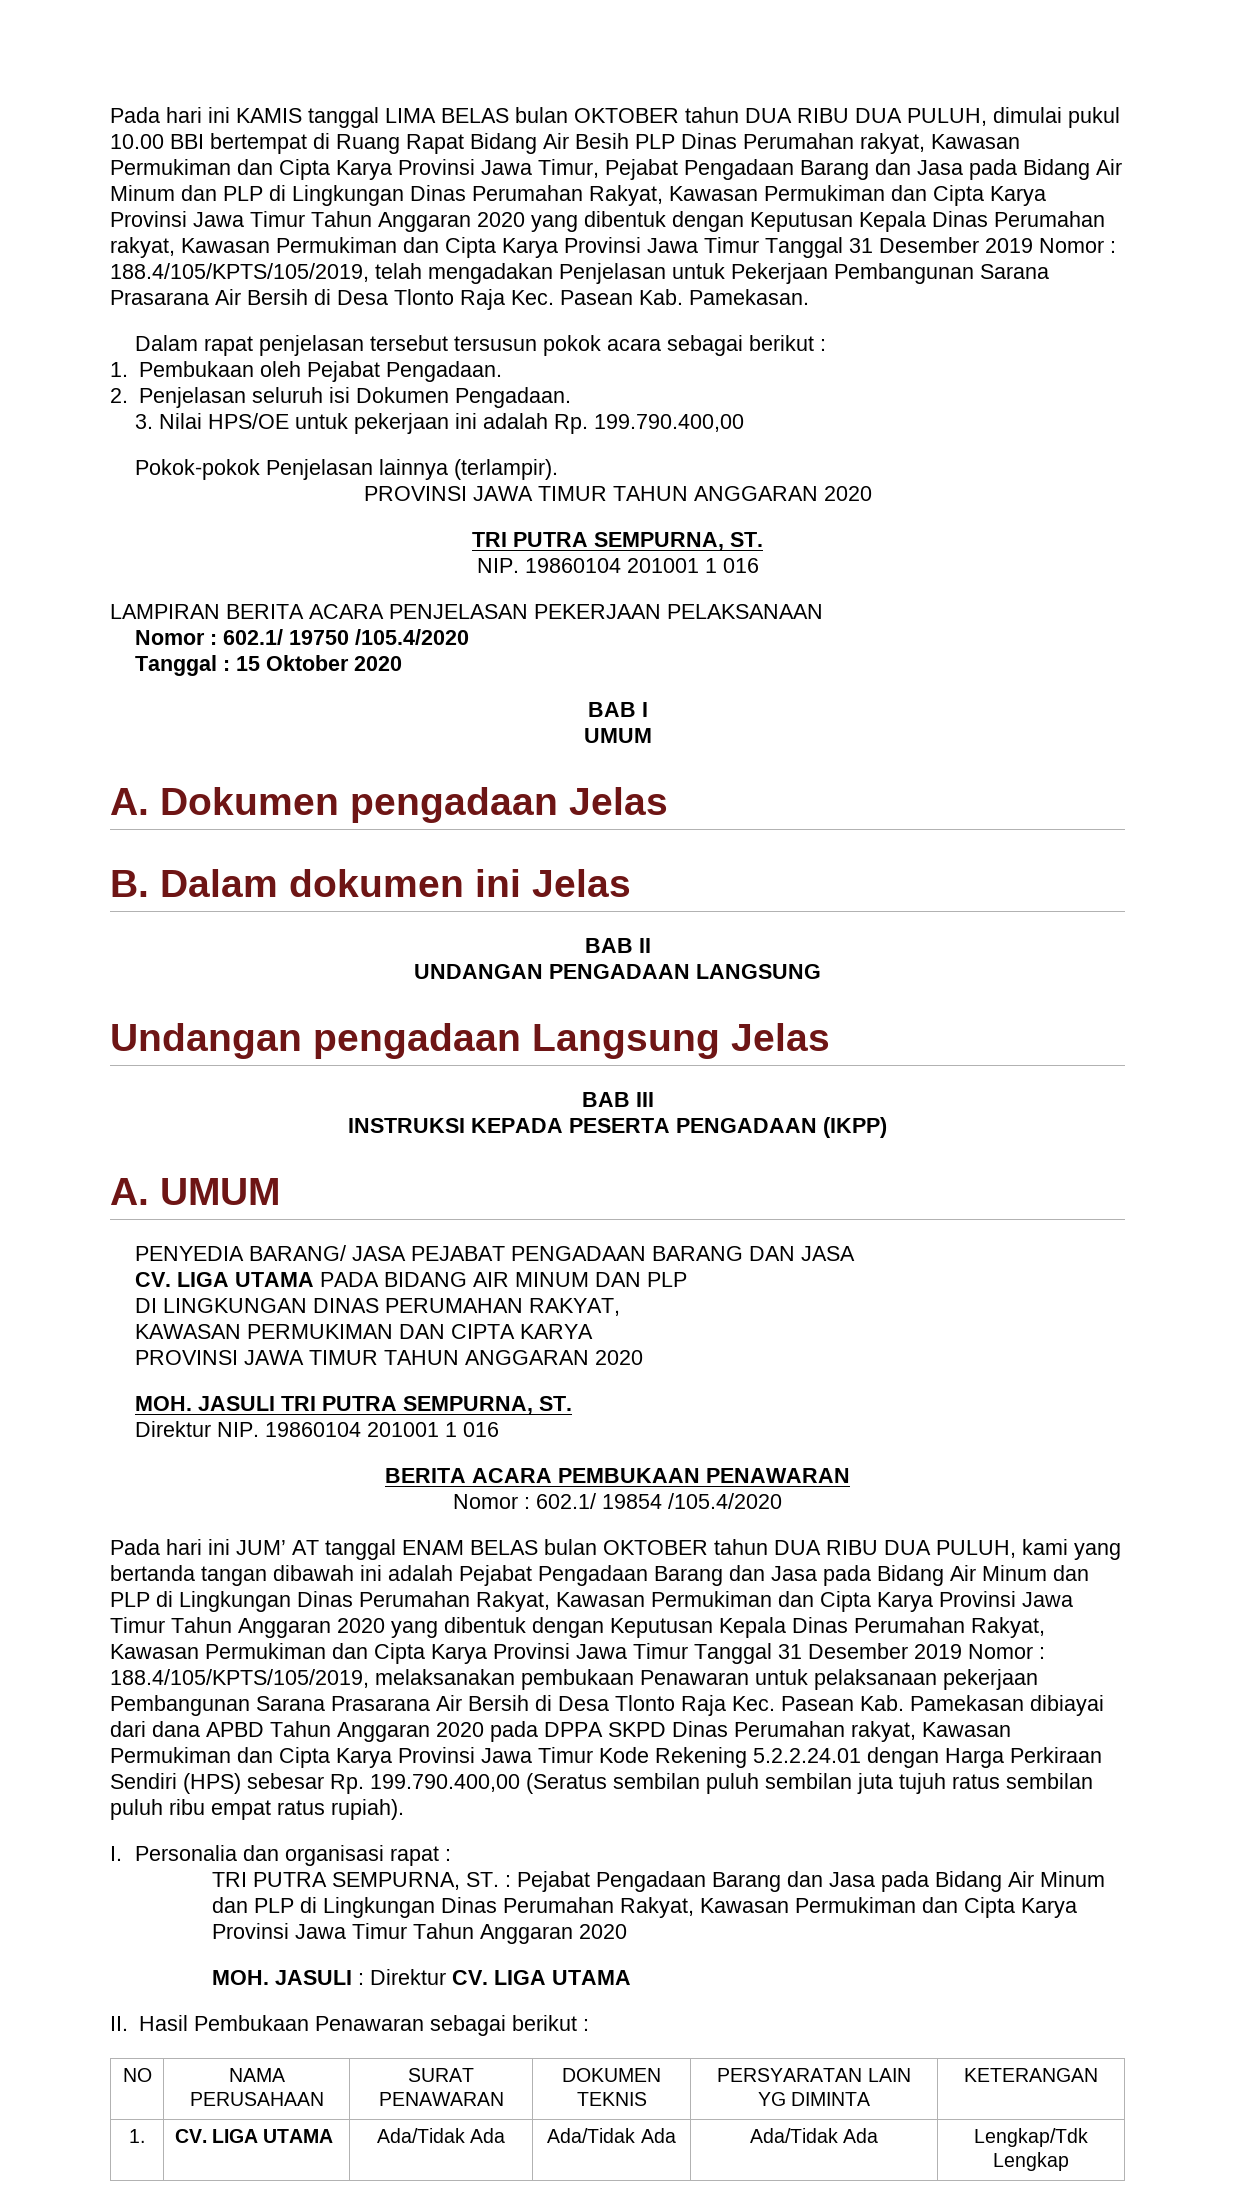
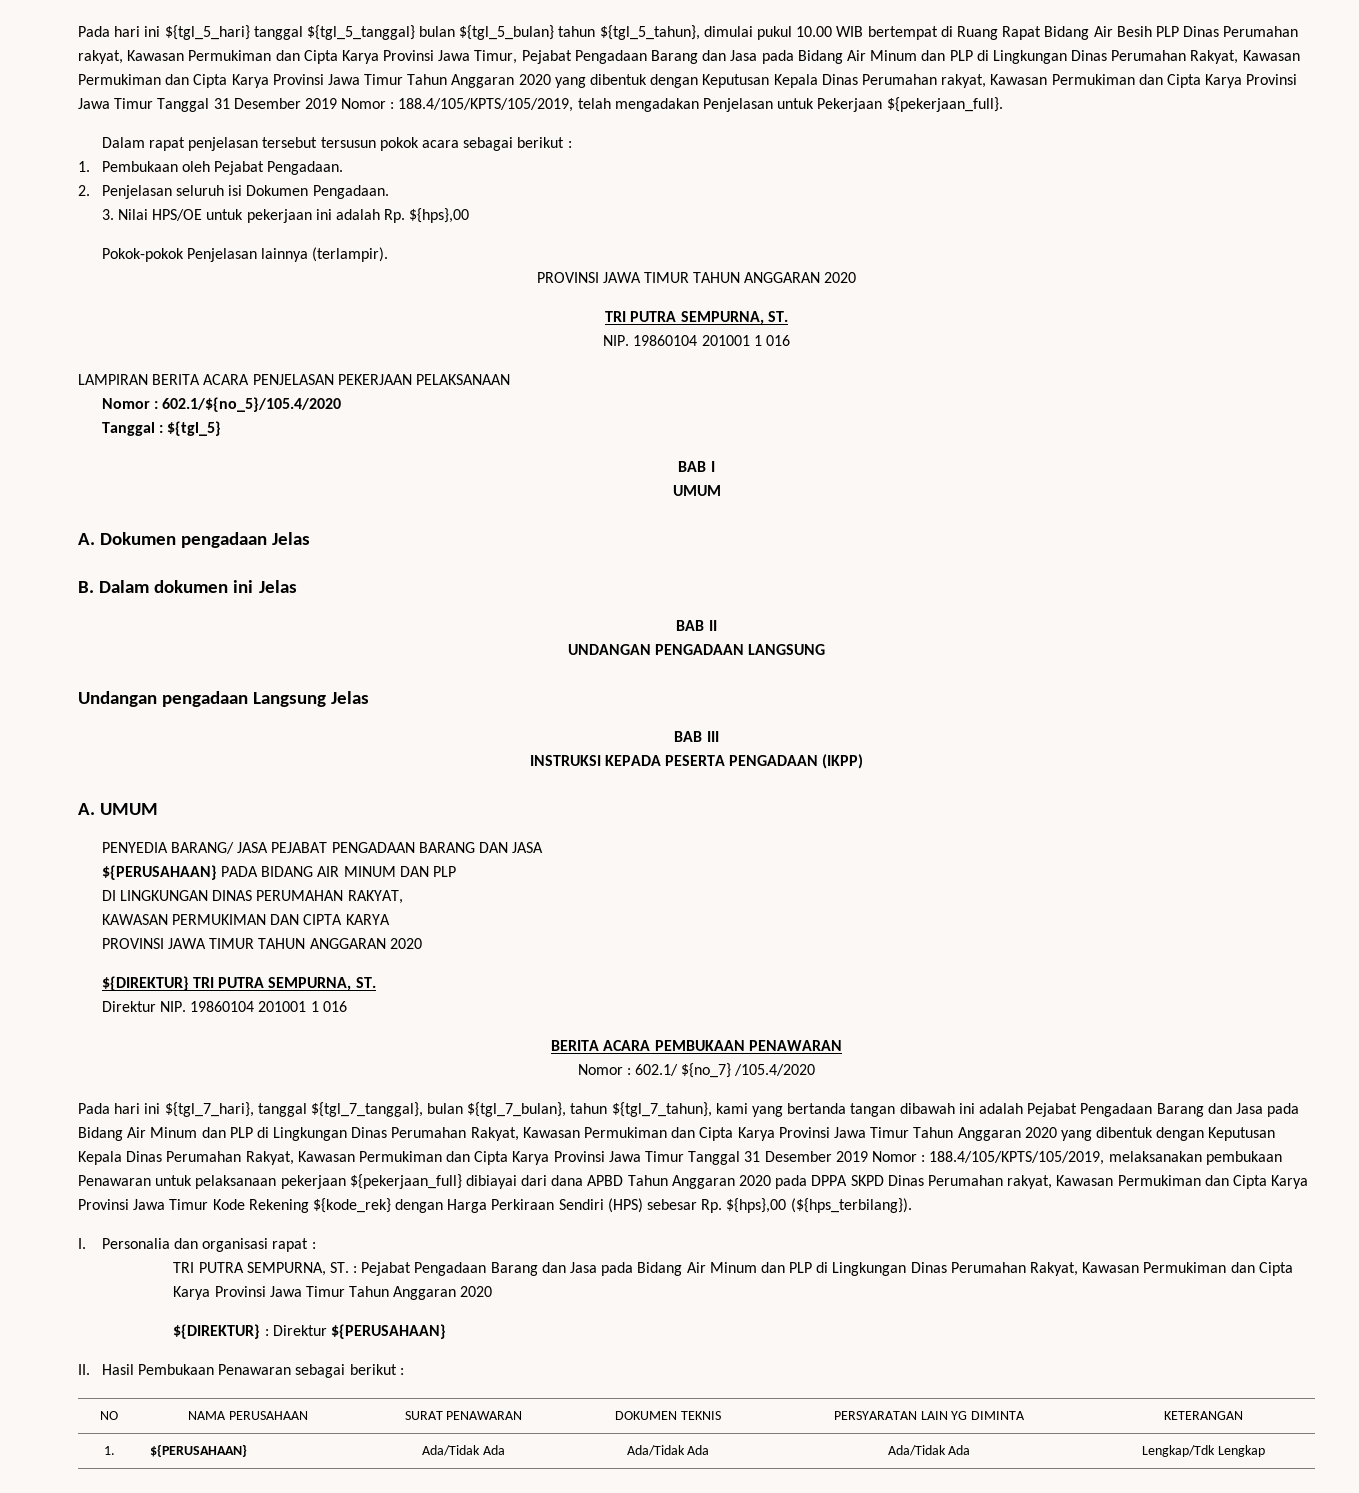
[110,107,987,128] Pada hari ini KAMIS tanggal LIMA BELAS bulan OKTOBER tahun DUA RIBU DUA PULUH, -> [78,25,700,40] Pada hari ini ${tgl_5_hari} tanggal ${tgl_5_tanggal} bulan ${tgl_5_bulan} tahun ${tgl_5_tahun},
[170,134,204,149] BBI -> [836,26,864,37] WIB
[834,263,1049,284] [110,289,809,310] Pembangunan Sarana Prasarana Air Bersih di Desa Tlonto Raja Kec. Pasean Kab. Pamekasan. -> [886,97,1003,112] ${pekerjaan_full}.
[594,414,745,432] 199.790.400,00 -> [409,208,470,223] ${hps},00
[223,629,470,645] 602.1/ 19750 /105.4/2020 -> [162,397,342,412] 602.1/${no_5}/105.4/2020
[236,655,403,671] 15 Oktober 2020 -> [167,421,222,436] ${tgl_5}
[135,1272,315,1287] CV. LIGA UTAMA -> [101,865,217,880] ${PERUSAHAAN}
[135,1396,276,1411] MOH. JASULI -> [101,976,189,991] ${DIREKTUR}
[602,1494,662,1509] 19854 -> [681,1063,732,1078] ${no_7}
[236,1539,1016,1560] JUM’ AT tanggal ENAM BELAS bulan OKTOBER tahun DUA RIBU DUA PULUH, -> [164,1102,712,1117] ${tgl_7_hari}, tanggal ${tgl_7_tanggal}, bulan ${tgl_7_bulan}, tahun ${tgl_7_tahun},
[110,1695,1024,1716] Pembangunan Sarana Prasarana Air Bersih di Desa Tlonto Raja Kec. Pasean Kab. Pamekasan -> [349,1174,462,1189] ${pekerjaan_full}
[753,1748,861,1763] 5.2.2.24.01 -> [312,1198,391,1213] ${kode_rek}
[370,1773,1093,1794] [110,1799,404,1820] 199.790.400,00 (Seratus sembilan puluh sembilan juta tujuh ratus sembilan puluh ribu empat ratus rupiah). -> [726,1198,912,1213] ${hps},00 (${hps_terbilang}).
[211,1969,631,1985] MOH. JASULI : Direktur CV. LIGA UTAMA -> [173,1324,446,1339] ${DIREKTUR} : Direktur ${PERUSAHAAN}
[174,2129,334,2143] CV. LIGA UTAMA -> [149,1444,247,1457] ${PERUSAHAAN}

